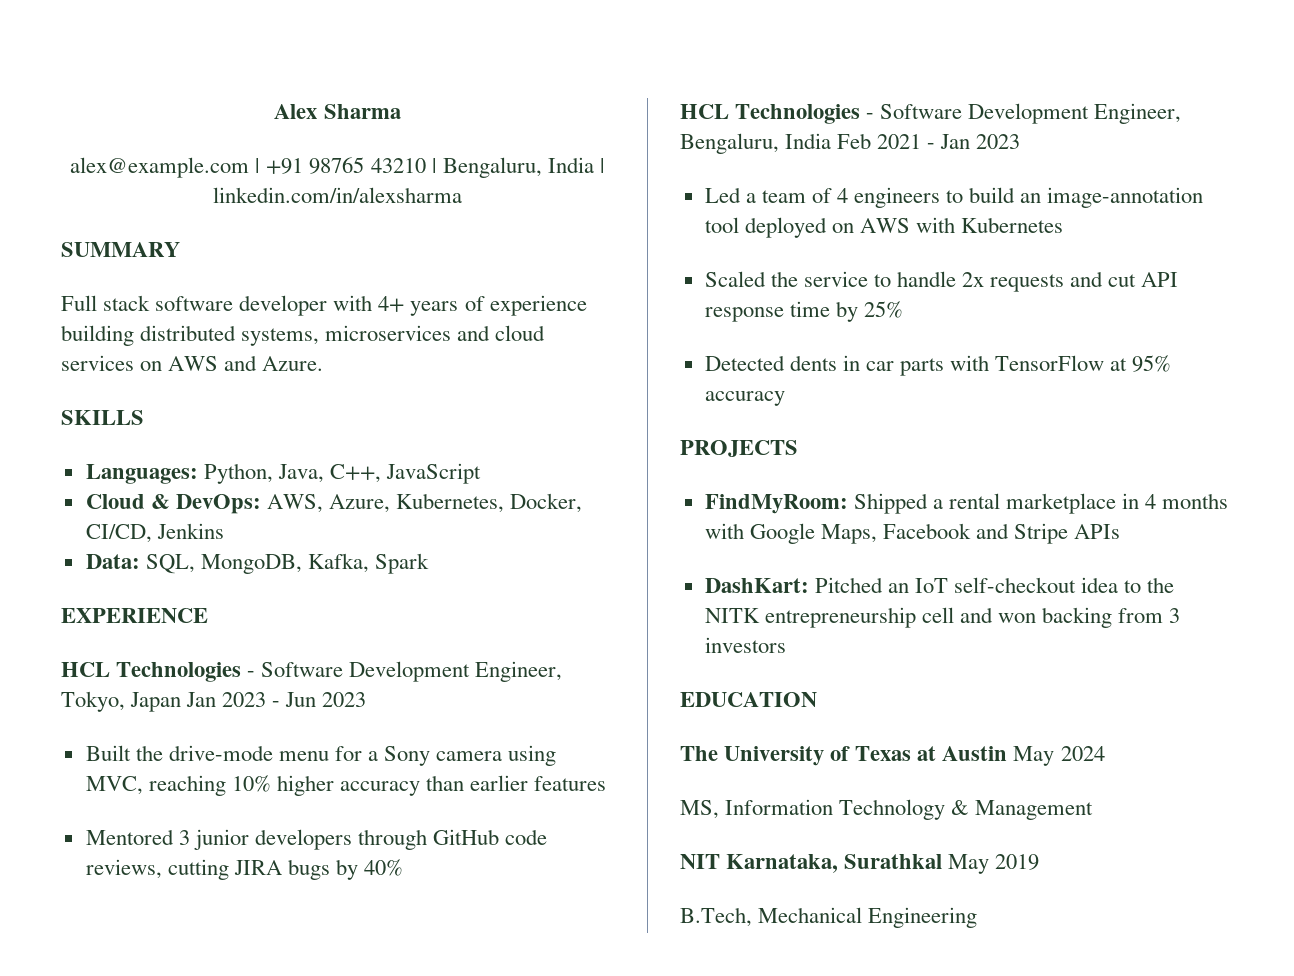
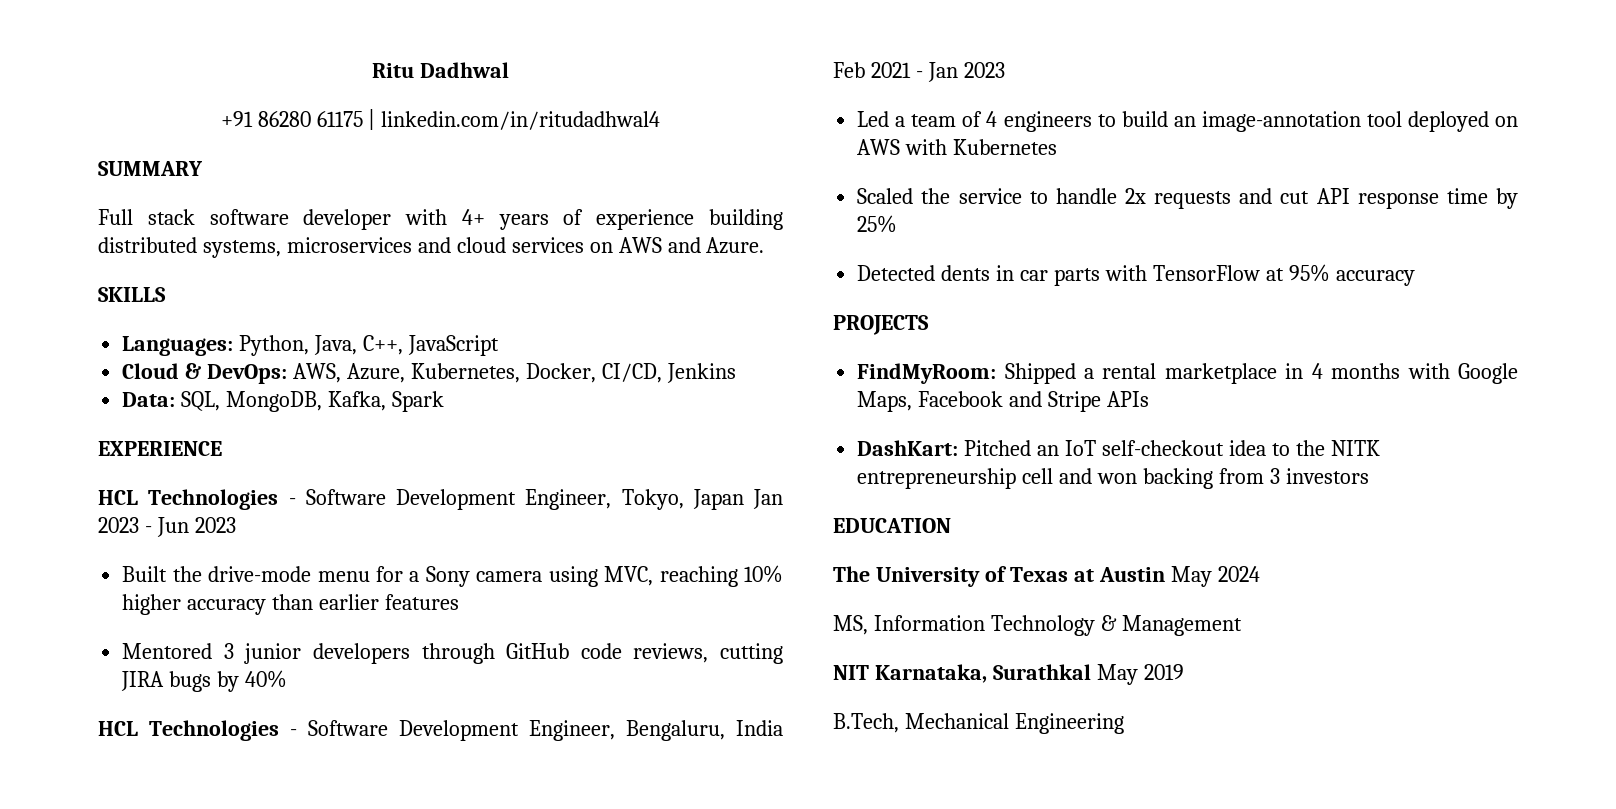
[274,104,401,119] [70,157,605,178] [213,187,462,203] Alex Sharma // alex@example.com | +91 98765 43210 | Bengaluru, India | linkedin.com/in/alexsharma -> [372,62,509,78] [220,109,661,130] Ritu Dadhwal // +91 86280 61175 | linkedin.com/in/ritudadhwal4

